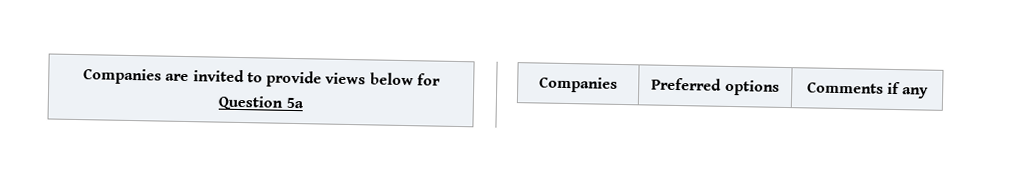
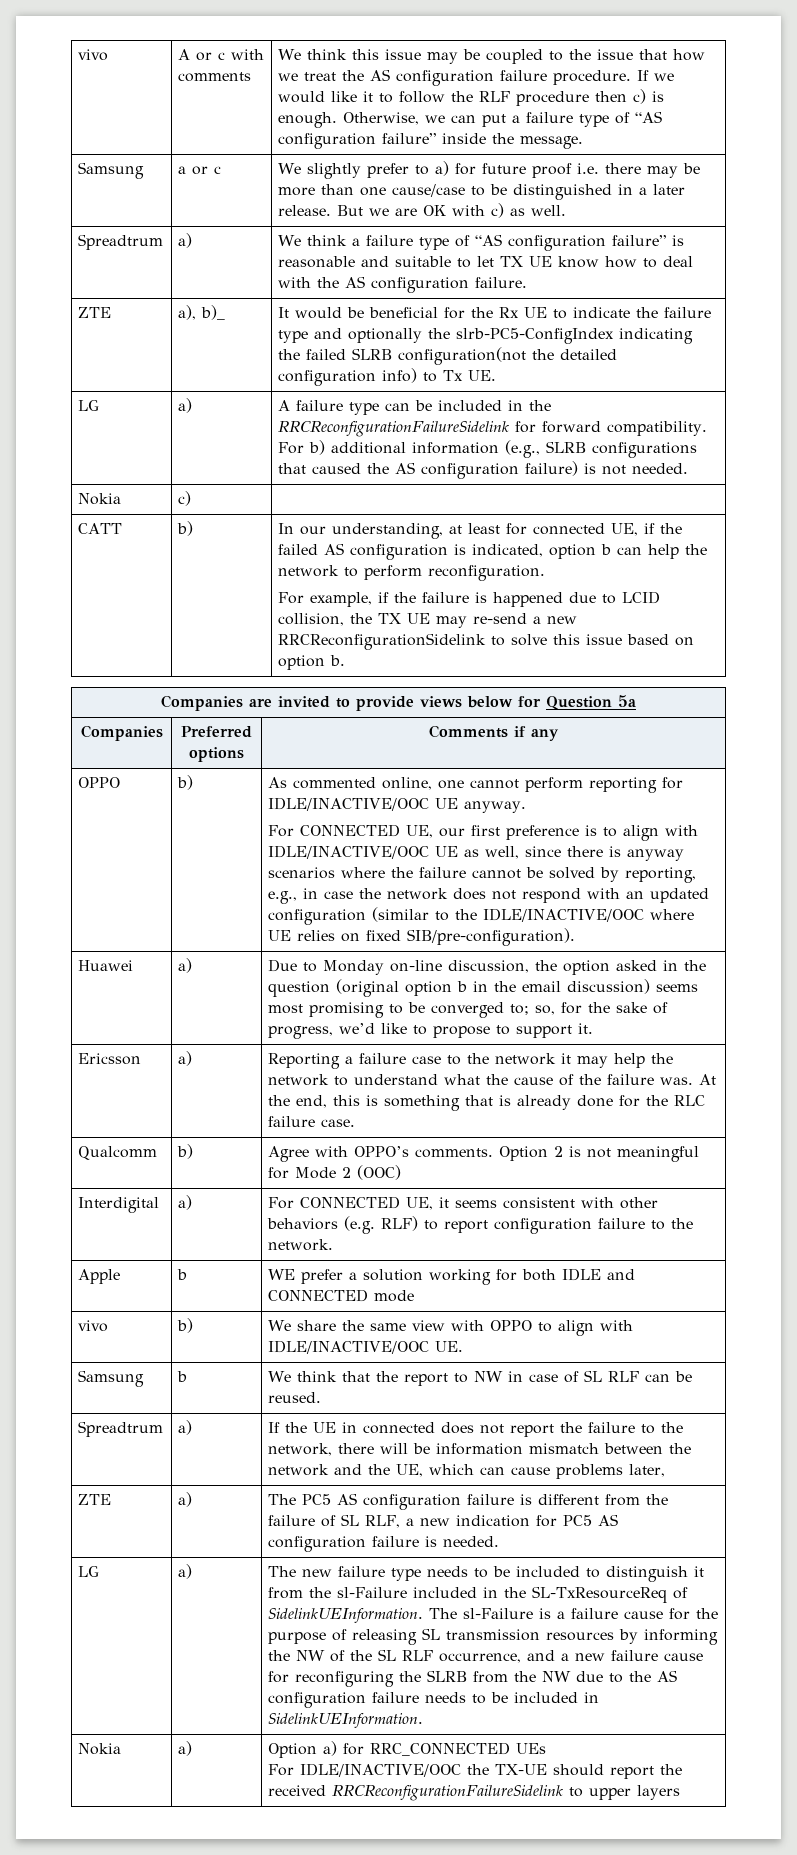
(82, 76) none -> [78,49,109,61] [178,49,265,61] [178,72,252,82] [278,49,706,64] [278,69,675,86] [278,89,665,106] [278,111,663,128] [278,133,584,149] [78,162,145,179] [178,166,222,175] [278,161,701,179] [278,184,686,200] [278,203,567,218] [78,234,164,250] [178,233,193,248] [278,234,685,251] [278,256,694,268] [278,276,528,293] [78,307,112,318] [178,305,226,320] [278,307,712,319] [278,328,694,344] [278,347,618,365] [278,368,497,386] [78,400,100,411] [178,398,193,413] [278,400,552,415] [278,421,708,437] [278,440,698,458] [278,461,689,479] [78,493,122,505] [178,491,192,506] [78,523,123,534] [177,521,194,536] [278,523,683,539] [278,543,708,560] [278,565,546,581] [278,591,661,607] [278,613,578,628] [278,633,695,650] [278,655,346,670] vivo | A or c with comments | We think this issue may be coupled to the issue that how we treat the AS configuration failure procedure. If we would like it to follow the RLF procedure then c) is enough. Otherwise, we can put a failure type of “AS configuration failure” inside the message. // Samsung | a or c | We slightly prefer to a) for future proof i.e. there may be more than one cause/case to be distinguished in a later release. But we are OK with c) as well. // Spreadtrum | a) | We think a failure type of “AS configuration failure” is reasonable and suitable to let TX UE know how to deal with the AS configuration failure. // ZTE | a), b)_ | It would be beneficial for the Rx UE to indicate the failure type and optionally the slrb-PC5-ConfigIndex indicating the failed SLRB configuration(not the detailed configuration info) to Tx UE. // LG | a) | A failure type can be included in the RRCReconfigurationFailureSidelink for forward compatibility. For b) additional information (e.g., SLRB configurations that caused the AS configuration failure) is not needed. // Nokia | c) | // CATT | b) | In our understanding, at least for connected UE, if the failed AS configuration is indicated, option b can help the network to perform reconfiguration. // For example, if the failure is happened due to LCID collision, the TX UE may re-send a new RRCReconfigurationSidelink to solve this issue based on option b. //
(930, 93) none -> [78,777,121,788] [177,775,194,790] [268,777,684,793] [268,797,527,813] [268,824,699,841] [268,845,685,861] [268,867,697,883] [268,888,710,904] [268,907,695,925] [268,928,576,946] [78,960,134,971] [178,958,193,973] [268,959,707,975] [268,979,699,997] [268,1002,669,1018] [268,1023,594,1039] [78,1053,142,1065] [178,1051,193,1066] [268,1053,674,1069] [268,1074,717,1086] [268,1095,706,1111] [268,1116,356,1127] [78,1146,158,1160] [177,1144,194,1159] [268,1146,700,1162] [268,1165,402,1180] [78,1197,160,1213] [178,1195,193,1210] [268,1196,659,1210] [267,1216,694,1234] [268,1239,334,1251] [78,1269,121,1284] [177,1269,188,1280] [268,1268,636,1285] [268,1289,415,1302] [78,1320,109,1332] [177,1318,194,1333] [268,1320,634,1336] [268,1340,464,1354] [78,1370,145,1387] [177,1371,188,1382] [268,1370,693,1386] [268,1392,322,1403] [78,1421,164,1437] [178,1420,193,1435] [268,1422,684,1437] [268,1443,692,1456] [268,1464,666,1479] [78,1494,112,1505] [178,1492,193,1507] [268,1493,669,1510] [268,1514,619,1528] [268,1536,500,1552] [78,1566,100,1577] [178,1564,193,1579] [268,1566,705,1582] [268,1586,689,1603] [268,1608,719,1623] [268,1628,719,1645] [268,1649,704,1663] [268,1670,678,1687] [268,1692,600,1708] [268,1713,424,1728] [78,1743,122,1755] [178,1741,193,1756] [268,1741,547,1758] [268,1763,683,1779] [268,1785,681,1801] // OPPO | b) | As commented online, one cannot perform reporting for IDLE/INACTIVE/OOC UE anyway. // For CONNECTED UE, our first preference is to align with IDLE/INACTIVE/OOC UE as well, since there is anyway scenarios where the failure cannot be solved by reporting, e.g., in case the network does not respond with an updated configuration (similar to the IDLE/INACTIVE/OOC where UE relies on fixed SIB/pre-configuration). // Huawei | a) | Due to Monday on-line discussion, the option asked in the question (original option b in the email discussion) seems most promising to be converged to; so, for the sake of progress, we’d like to propose to support it. // Ericsson | a) | Reporting a failure case to the network it may help the network to understand what the cause of the failure was. At the end, this is something that is already done for the RLC failure case. // Qualcomm | b) | Agree with OPPO’s comments. Option 2 is not meaningful for Mode 2 (OOC) // Interdigital | a) | For CONNECTED UE, it seems consistent with other behaviors (e.g. RLF) to report configuration failure to the network. // Apple | b | WE prefer a solution working for both IDLE and CONNECTED mode // vivo | b) | We share the same view with OPPO to align with IDLE/INACTIVE/OOC UE. // Samsung | b | We think that the report to NW in case of SL RLF can be reused. // Spreadtrum | a) | If the UE in connected does not report the failure to the network, there will be information mismatch between the network and the UE, which can cause problems later, // ZTE | a) | The PC5 AS configuration failure is different from the failure of SL RLF, a new indication for PC5 AS configuration failure is needed. // LG | a) | The new failure type needs to be included to distinguish it from the sl-Failure included in the SL-TxResourceReq of SidelinkUEInformation. The sl-Failure is a failure cause for the purpose of releasing SL transmission resources by informing the NW of the SL RLF occurrence, and a new failure cause for reconfiguring the SLRB from the NW due to the AS configuration failure needs to be included in SidelinkUEInformation. // Nokia | a) | Option a) for RRC_CONNECTED UEs // For IDLE/INACTIVE/OOC the TX-UE should report the received RRCReconfigurationFailureSidelink to upper layers

